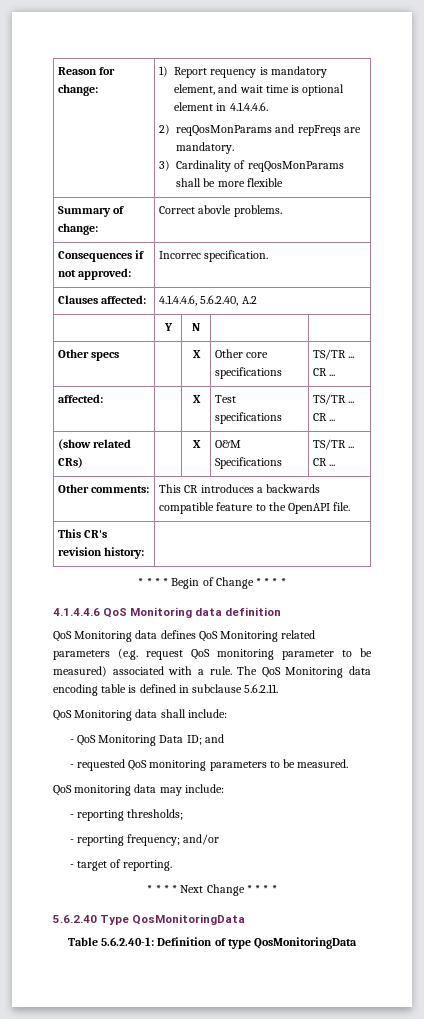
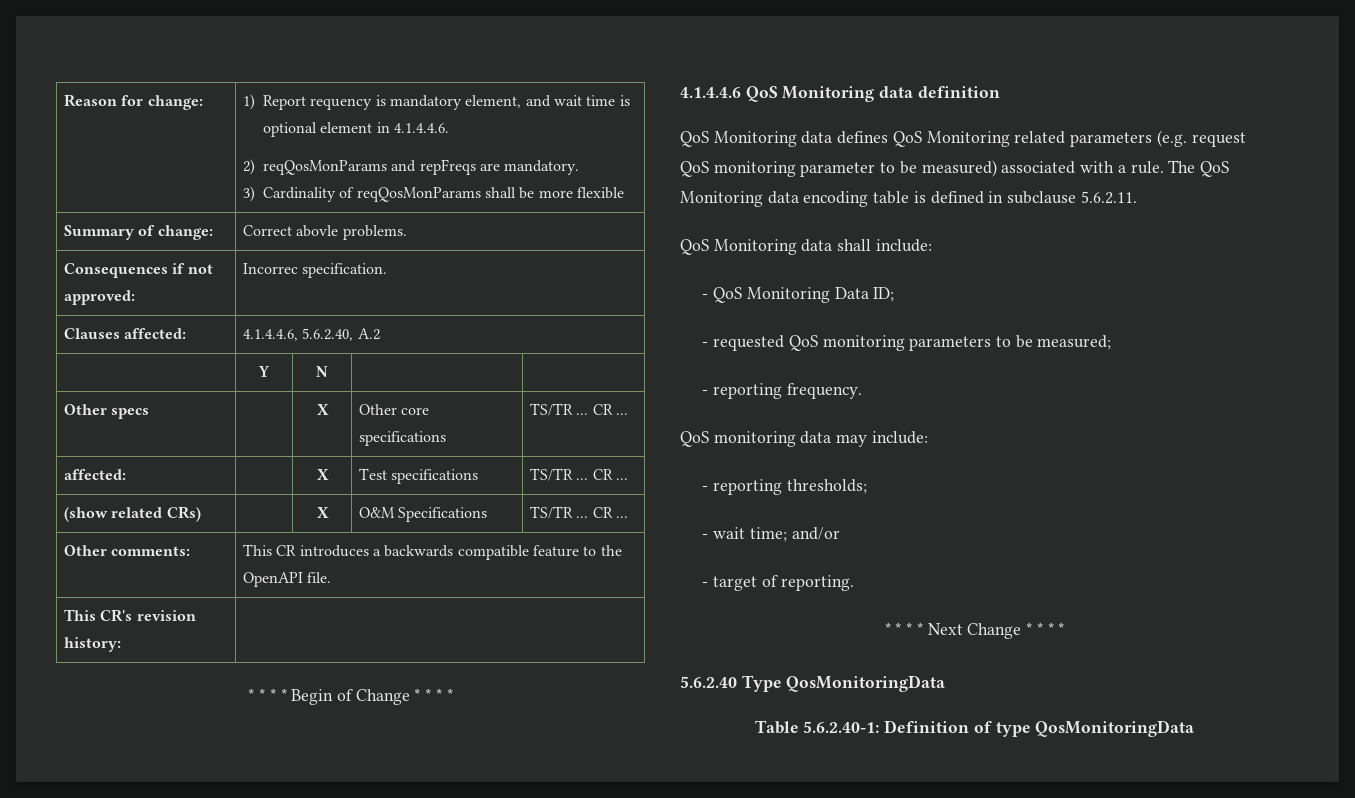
[204,734,224,743] and -> (895, 294) none
[297,759,349,768] measured. -> [1037,335,1112,350] [702,383,862,399] measured; // - reporting frequency.
[76,834,181,846] reporting frequency; -> [713,527,787,542] wait time;

